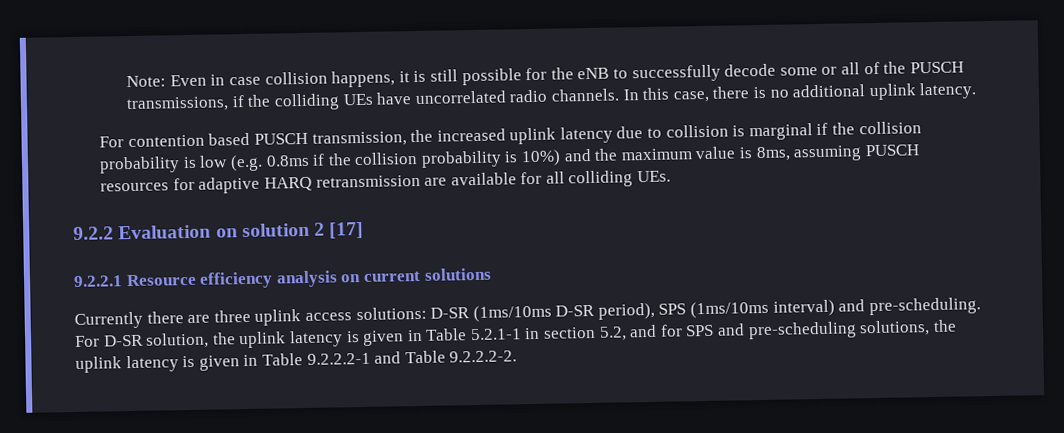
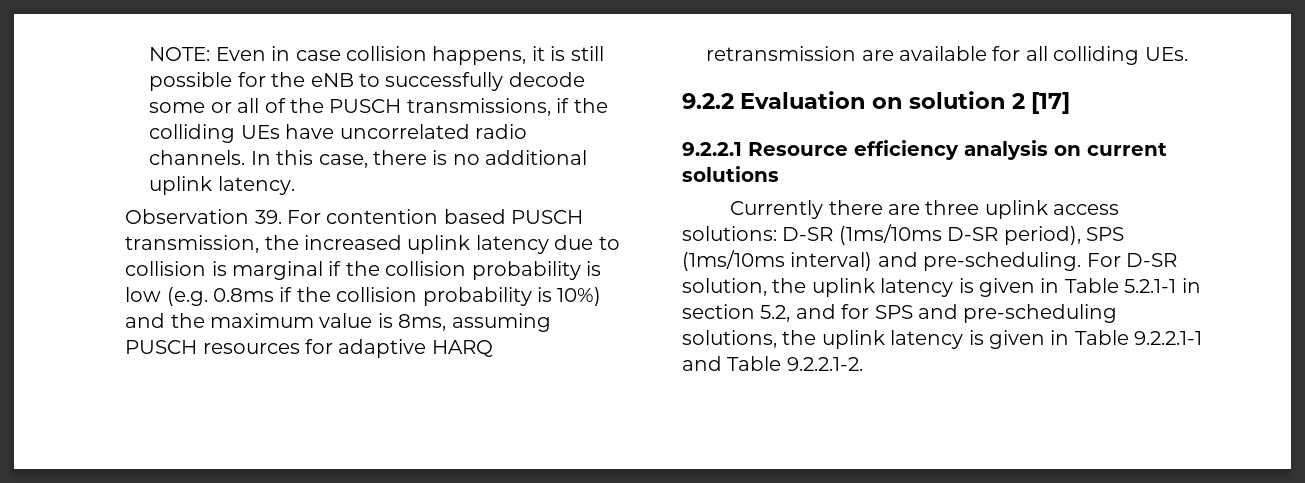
[126,75,167,88] Note: -> [149,47,211,61] NOTE:
(978, 91) none -> [125,209,282,224] Observation 39.
[306,352,371,365] 9.2.2.2-1 -> [1134,331,1203,345] 9.2.2.1-1
[449,350,518,363] 9.2.2.2-2. -> [786,357,863,371] 9.2.2.1-2.

